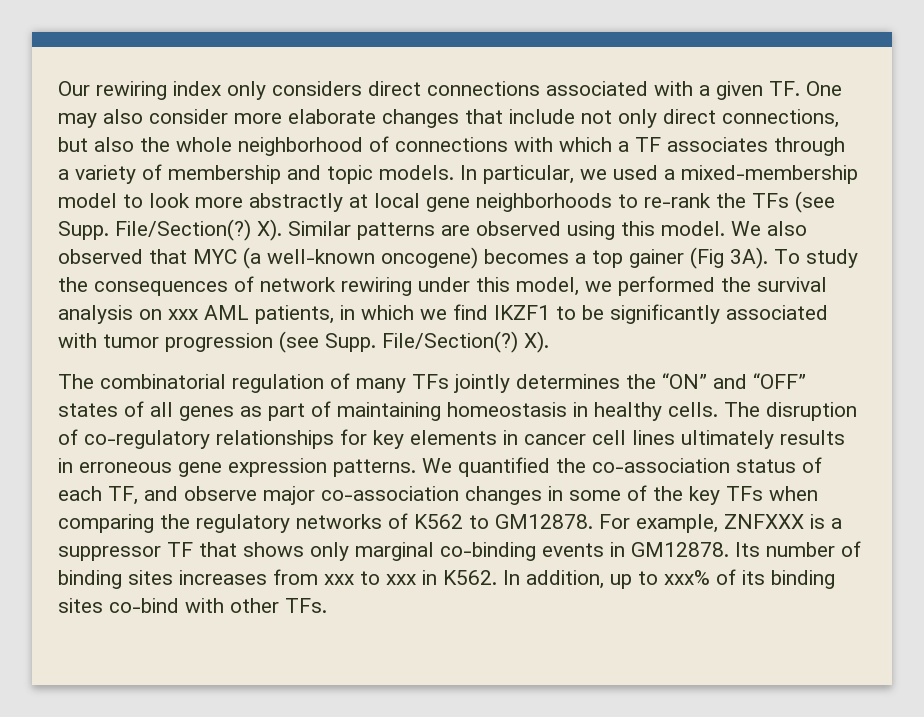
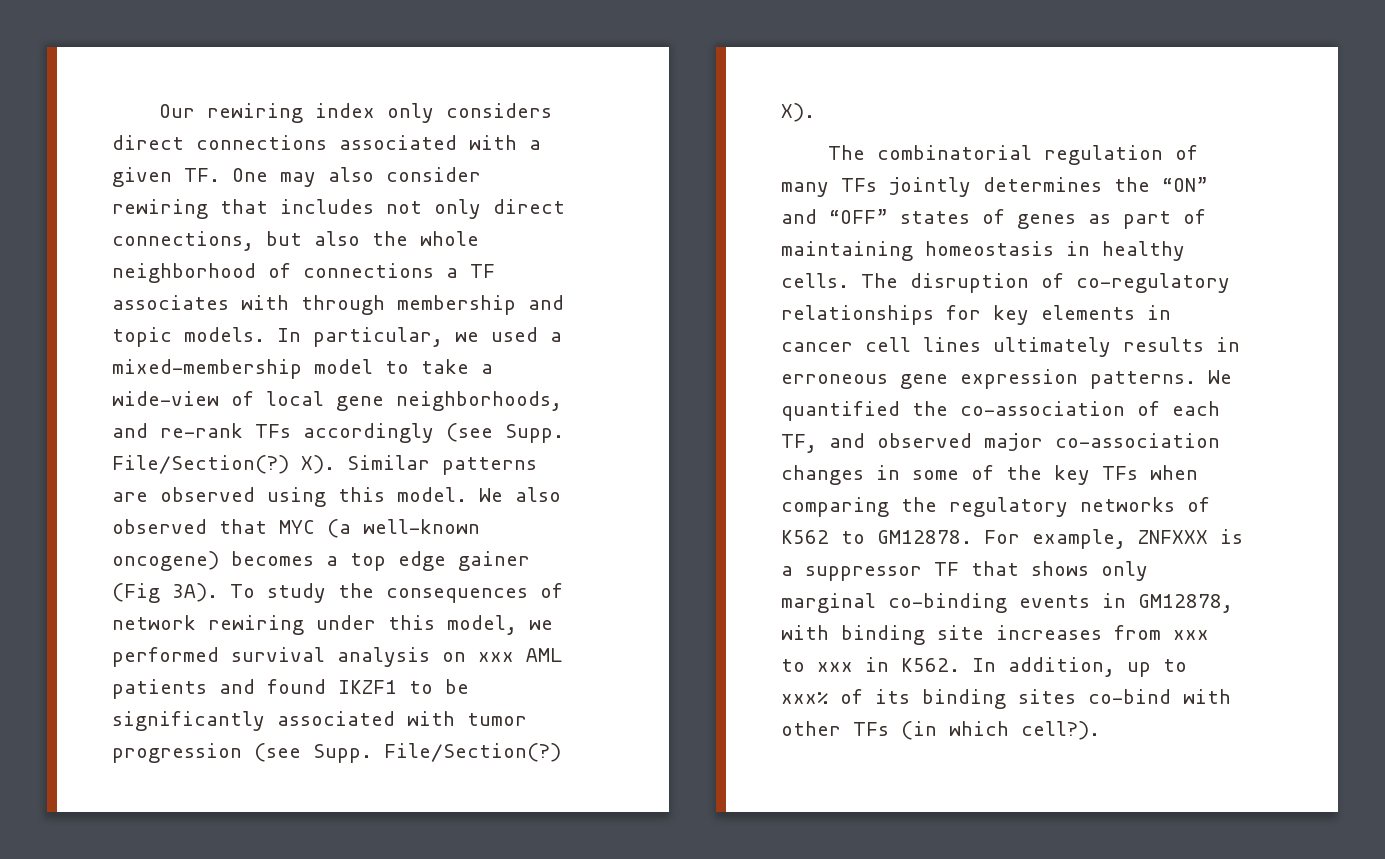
[234,109,575,128] more elaborate changes that include -> [112,199,374,219] rewiring that includes
[514,137,612,152] with which -> (434, 270) none
[774,137,845,156] [58,164,162,184] through a variety of -> [241,295,385,315] with through
[149,193,789,212] look more abstractly at local gene neighborhoods to re-rank the TFs -> [421,359,493,374] [112,391,562,411] [112,423,434,443] take a wide-view of local gene neighborhoods, and re-rank TFs accordingly
(623, 259) none -> [398,551,446,571] edge
[721,277,751,292] the -> (219, 657) none
[255,304,488,324] patients, in which we find -> [112,679,326,699] patients and found
[150,402,173,417] all -> (1005, 216) none
[736,459,796,473] status -> (1125, 408) none
[184,486,257,501] observe -> [877,433,972,448] observed
[631,541,861,557] [58,570,173,589] GM12878. Its number of binding sites -> [1138,594,1233,613] [781,625,984,645] GM12878, with binding site
[285,598,327,613] TFs. -> [853,721,1100,740] TFs (in which cell?).

